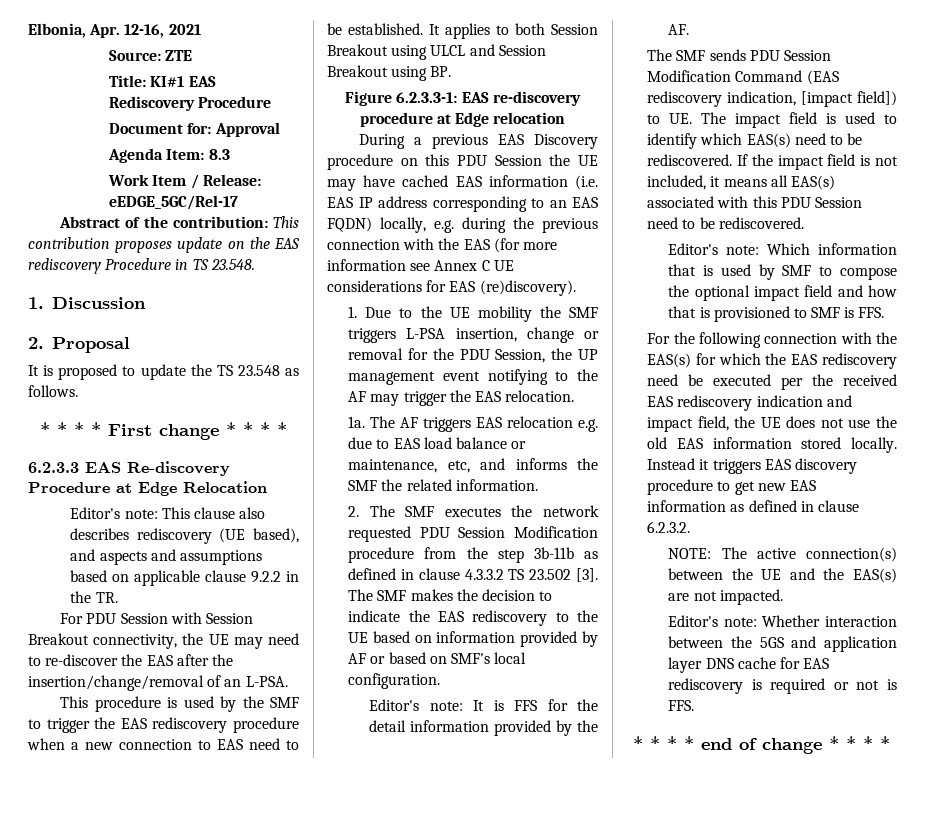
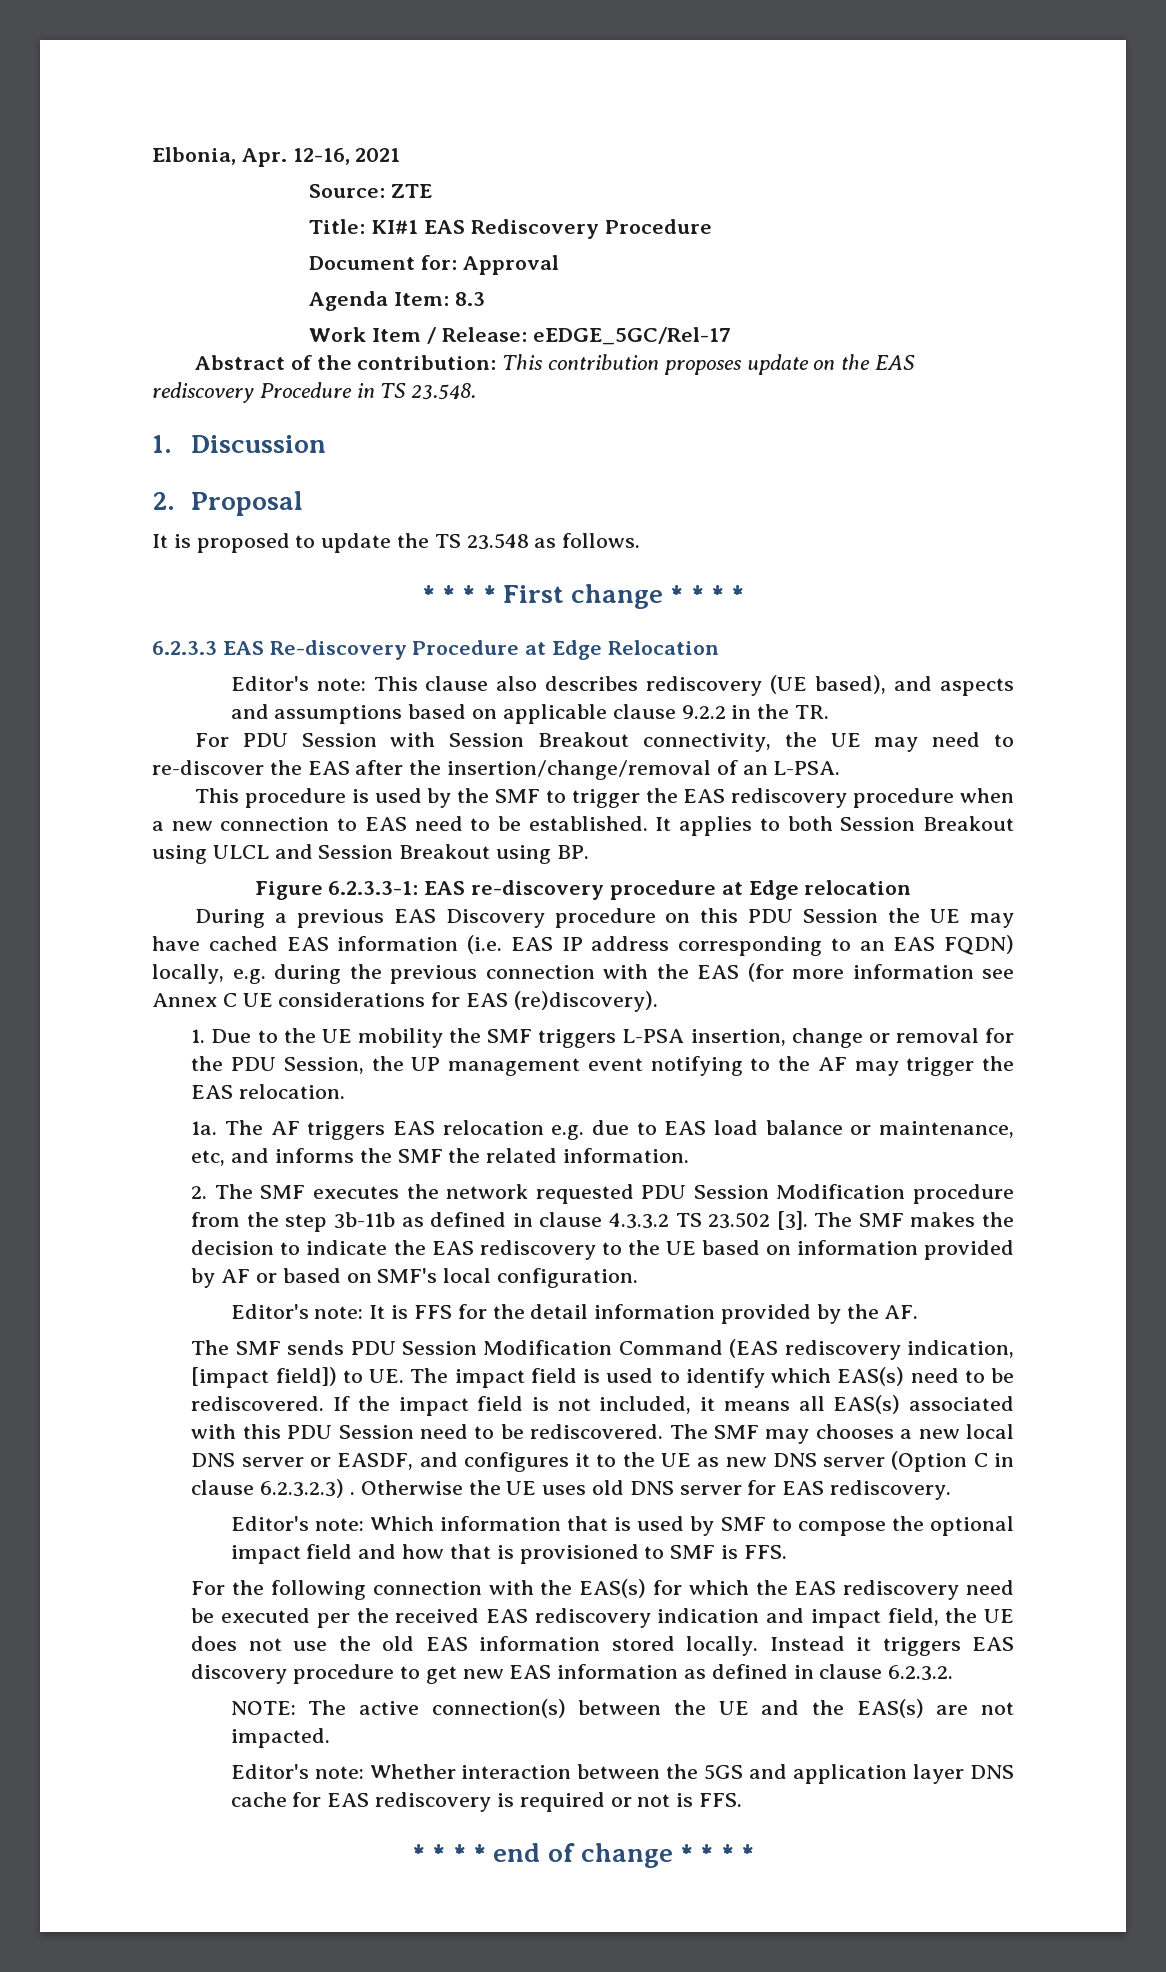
(804, 223) none -> [669,1424,1015,1444] [191,1451,1015,1472] [191,1479,951,1500] The SMF may chooses a new local DNS server or EASDF, and configures it to the UE as new DNS server (Option C in clause 6.2.3.2.3) . Otherwise the UE uses old DNS server for EAS rediscovery.

